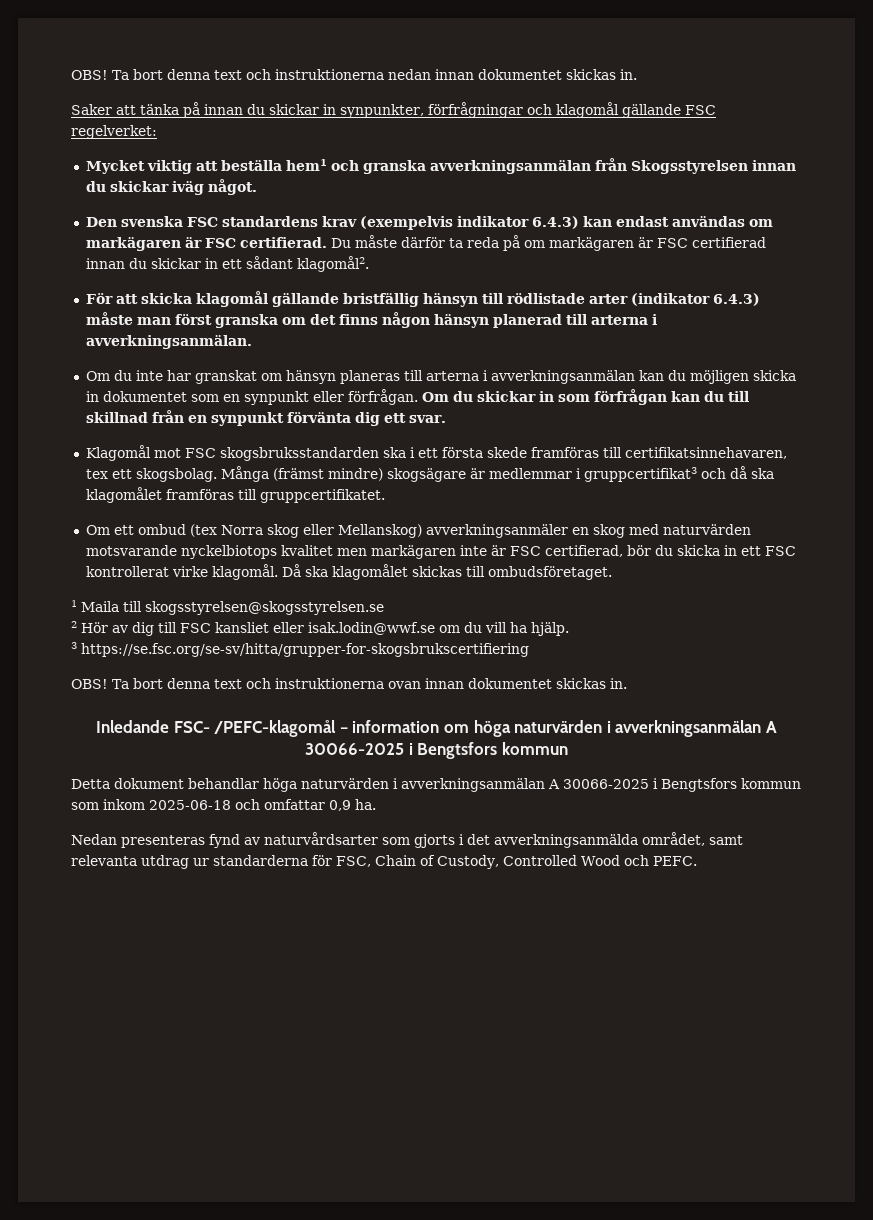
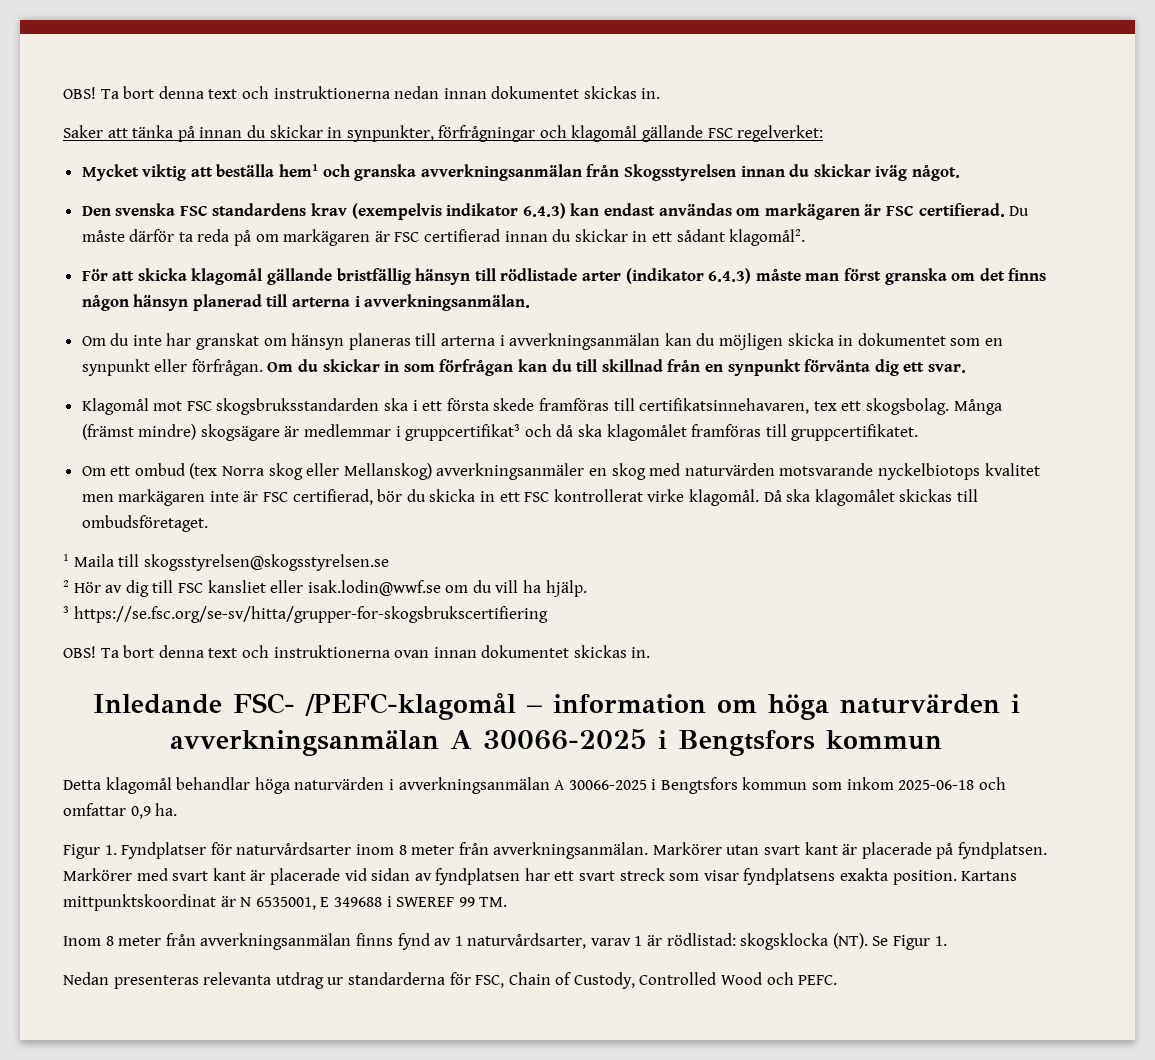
[114,778,184,789] dokument -> [105,777,172,794] klagomål
[71,832,743,848] Nedan presenteras fynd av naturvårdsarter som gjorts i det avverkningsanmälda området, samt -> [63,842,1048,859] [63,868,1018,885] [63,894,508,911] [63,933,947,950] [63,972,199,989] Figur 1. Fyndplatser för naturvårdsarter inom 8 meter från avverkningsanmälan. Markörer utan svart kant är placerade på fyndplatsen. Markörer med svart kant är placerade vid sidan av fyndplatsen har ett svart streck som visar fyndplatsens exakta position. Kartans mittpunktskoordinat är N 6535001, E 349688 i SWEREF 99 TM. // Inom 8 meter från avverkningsanmälan finns fynd av 1 naturvårdsarter, varav 1 är rödlistad: skogsklocka (NT). Se Figur 1. // Nedan presenteras

